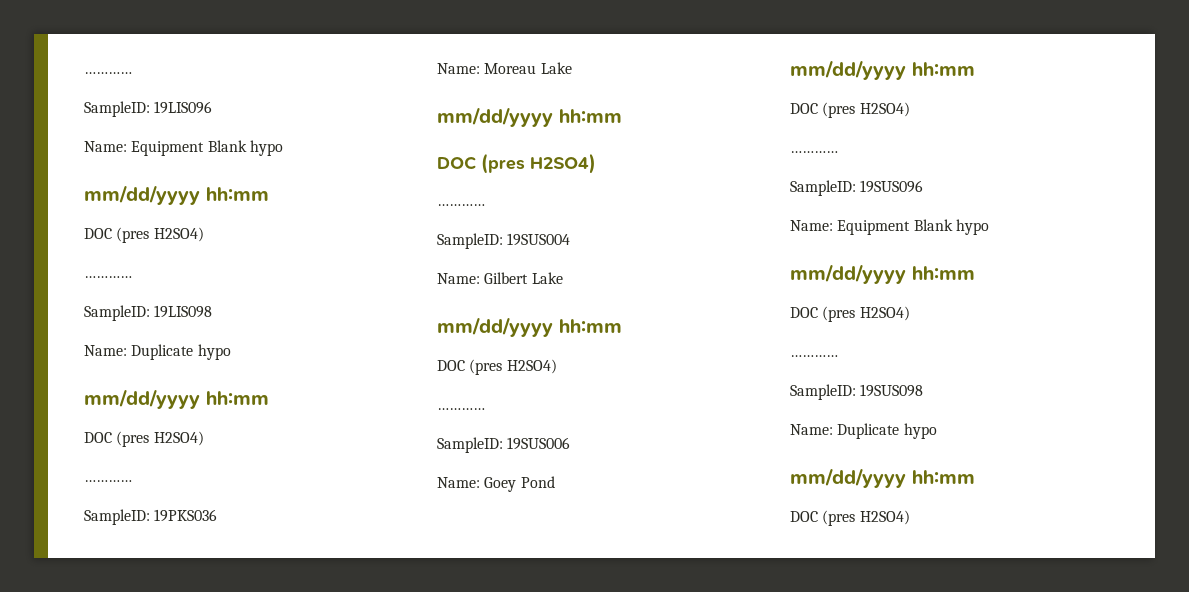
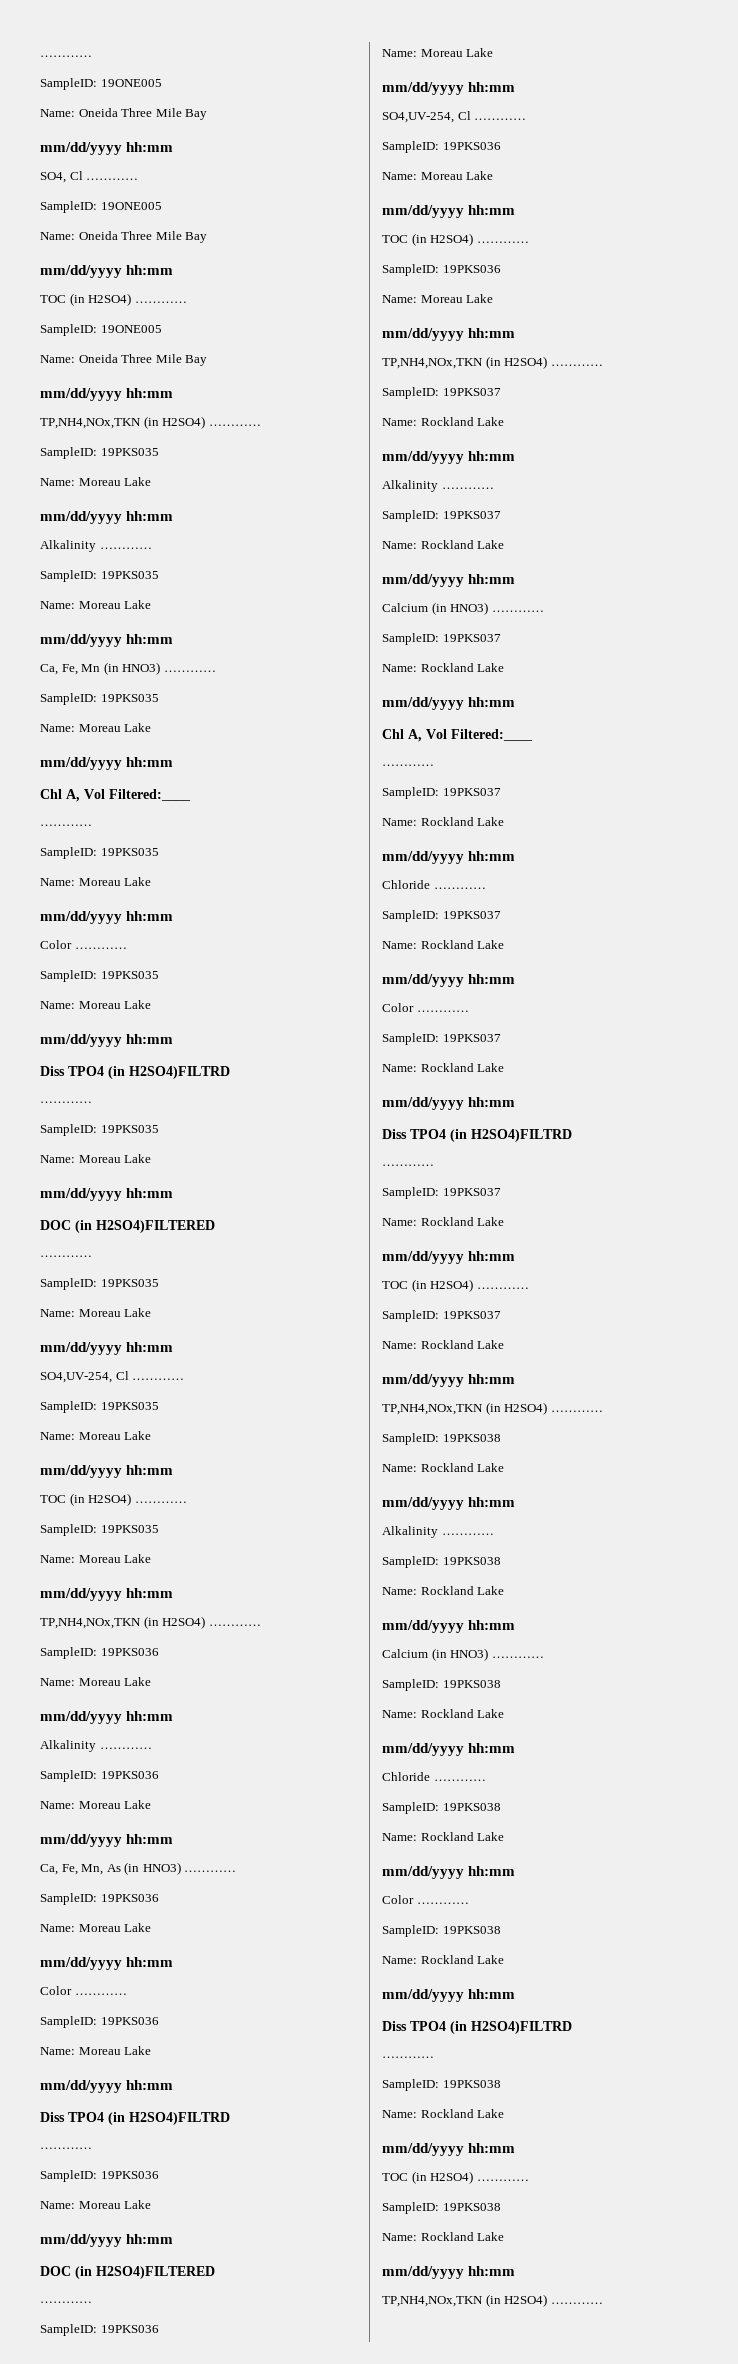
[84,72,132,74] [84,101,213,117] [84,140,283,156] [84,185,269,205] [84,227,204,243] [84,276,132,278] [84,305,213,321] [84,344,231,360] [84,389,269,409] [84,431,204,447] ………… // SampleID: 19LIS096 // Name: Equipment Blank hypo // mm/dd/yyyy hh:mm // DOC (pres H2SO4) // ………… // SampleID: 19LIS098 // Name: Duplicate hypo // mm/dd/yyyy hh:mm // DOC (pres H2SO4) -> [40,55,92,57] [40,78,162,90] [40,108,208,120] [40,142,174,155] [40,171,139,183] [40,201,162,213] [40,231,208,243] [40,265,174,278] [40,293,187,306] [40,324,162,336] [40,354,208,366] [40,388,174,401] [40,416,261,429] [40,447,159,459] [40,477,152,486] [40,511,174,524] [40,540,152,552] [40,570,159,582] [40,600,152,609] [40,634,174,647] [40,662,216,675] [40,693,159,705] [40,723,152,732] [40,757,174,770] [40,789,191,802] [40,824,92,826] [40,847,159,859] [40,877,152,886] [40,911,174,924] [40,940,127,949] [40,970,159,982] [40,1000,152,1009] [40,1034,174,1047] [40,1066,230,1079] [40,1101,92,1103] [40,1124,159,1136] [40,1154,152,1163] [40,1188,174,1201] [40,1220,215,1233] [40,1255,92,1257] [40,1278,159,1290] [40,1308,152,1317] [40,1342,174,1355] [40,1371,185,1383] [40,1401,159,1413] [40,1431,152,1440] [40,1465,174,1478] [40,1493,187,1506] [40,1524,159,1536] [40,1554,152,1563] [40,1588,174,1601] [40,1616,261,1629] [40,1647,159,1659] [40,1677,152,1686] [40,1711,174,1724] [40,1740,152,1752] [40,1770,159,1782] [40,1800,152,1809] [40,1834,174,1847] [40,1862,237,1875] [40,1893,159,1905] [40,1923,152,1932] [40,1957,174,1970] [40,1986,127,1995] [40,2016,159,2028] [40,2046,152,2055] [40,2080,174,2093] [40,2112,230,2125] ………… // SampleID: 19ONE005 // Name: Oneida Three Mile Bay // mm/dd/yyyy hh:mm // SO4, Cl ………… // SampleID: 19ONE005 // Name: Oneida Three Mile Bay // mm/dd/yyyy hh:mm // TOC (in H2SO4) ………… // SampleID: 19ONE005 // Name: Oneida Three Mile Bay // mm/dd/yyyy hh:mm // TP,NH4,NOx,TKN (in H2SO4) ………… // SampleID: 19PKS035 // Name: Moreau Lake // mm/dd/yyyy hh:mm // Alkalinity ………… // SampleID: 19PKS035 // Name: Moreau Lake // mm/dd/yyyy hh:mm // Ca, Fe, Mn (in HNO3) ………… // SampleID: 19PKS035 // Name: Moreau Lake // mm/dd/yyyy hh:mm // Chl A, Vol Filtered:____ // ………… // SampleID: 19PKS035 // Name: Moreau Lake // mm/dd/yyyy hh:mm // Color ………… // SampleID: 19PKS035 // Name: Moreau Lake // mm/dd/yyyy hh:mm // Diss TPO4 (in H2SO4)FILTRD // ………… // SampleID: 19PKS035 // Name: Moreau Lake // mm/dd/yyyy hh:mm // DOC (in H2SO4)FILTERED // ………… // SampleID: 19PKS035 // Name: Moreau Lake // mm/dd/yyyy hh:mm // SO4,UV-254, Cl ………… // SampleID: 19PKS035 // Name: Moreau Lake // mm/dd/yyyy hh:mm // TOC (in H2SO4) ………… // SampleID: 19PKS035 // Name: Moreau Lake // mm/dd/yyyy hh:mm // TP,NH4,NOx,TKN (in H2SO4) ………… // SampleID: 19PKS036 // Name: Moreau Lake // mm/dd/yyyy hh:mm // Alkalinity ………… // SampleID: 19PKS036 // Name: Moreau Lake // mm/dd/yyyy hh:mm // Ca, Fe, Mn, As (in HNO3) ………… // SampleID: 19PKS036 // Name: Moreau Lake // mm/dd/yyyy hh:mm // Color ………… // SampleID: 19PKS036 // Name: Moreau Lake // mm/dd/yyyy hh:mm // Diss TPO4 (in H2SO4)FILTRD
[481,153,596,174] [437,204,485,206] [437,233,571,249] [437,272,563,284] [437,317,622,337] [437,359,557,375] [437,408,485,410] [437,437,571,453] [437,476,555,492] [790,60,975,80] [790,102,910,118] [790,151,838,153] [790,180,924,196] [790,219,989,235] [790,264,975,284] [790,306,910,322] [790,355,838,357] [790,384,924,400] [790,423,937,439] [790,468,975,488] [790,510,910,526] (pres H2SO4) // ………… // SampleID: 19SUS004 // Name: Gilbert Lake // mm/dd/yyyy hh:mm // DOC (pres H2SO4) // ………… // SampleID: 19SUS006 // Name: Goey Pond // mm/dd/yyyy hh:mm // DOC (pres H2SO4) // ………… // SampleID: 19SUS096 // Name: Equipment Blank hypo // mm/dd/yyyy hh:mm // DOC (pres H2SO4) // ………… // SampleID: 19SUS098 // Name: Duplicate hypo // mm/dd/yyyy hh:mm // DOC (pres H2SO4) -> [75,2266,215,2279] [40,2301,92,2303] [40,2324,159,2336] [382,48,494,57] [382,82,516,95] [382,111,527,123] [382,141,501,153] [382,171,494,180] [382,205,516,218] [382,233,529,246] [382,264,501,276] [382,294,494,303] [382,328,516,341] [382,356,603,369] [382,387,501,399] [382,417,505,426] [382,451,516,464] [382,480,494,492] [382,510,501,522] [382,540,505,549] [382,574,516,587] [382,602,544,615] [382,633,501,645] [382,663,505,672] [382,697,516,710] [382,729,533,742] [382,764,434,766] [382,787,501,799] [382,817,505,826] [382,851,516,864] [382,880,486,889] [382,910,501,922] [382,940,505,949] [382,974,516,987] [382,1003,469,1012] [382,1033,501,1045] [382,1063,505,1072] [382,1097,516,1110] [382,1129,572,1142] [382,1164,434,1166] [382,1187,501,1199] [382,1217,505,1226] [382,1251,516,1264] [382,1279,529,1292] [382,1310,501,1322] [382,1340,505,1349] [382,1374,516,1387] [382,1402,603,1415] [382,1433,501,1445] [382,1463,505,1472] [382,1497,516,1510] [382,1526,494,1538] [382,1556,501,1568] [382,1586,505,1595] [382,1620,516,1633] [382,1648,544,1661] [382,1679,501,1691] [382,1709,505,1718] [382,1743,516,1756] [382,1772,486,1781] [382,1802,501,1814] [382,1832,505,1841] [382,1866,516,1879] [382,1895,469,1904] [382,1925,501,1937] [382,1955,505,1964] [382,1989,516,2002] [382,2021,572,2034] [382,2056,434,2058] [382,2079,501,2091] [382,2109,505,2118] [382,2143,516,2156] [382,2171,529,2184] [382,2202,501,2214] [382,2232,505,2241] [382,2266,516,2279] [382,2294,603,2307] (in H2SO4)FILTERED // ………… // SampleID: 19PKS036 // Name: Moreau Lake // mm/dd/yyyy hh:mm // SO4,UV-254, Cl ………… // SampleID: 19PKS036 // Name: Moreau Lake // mm/dd/yyyy hh:mm // TOC (in H2SO4) ………… // SampleID: 19PKS036 // Name: Moreau Lake // mm/dd/yyyy hh:mm // TP,NH4,NOx,TKN (in H2SO4) ………… // SampleID: 19PKS037 // Name: Rockland Lake // mm/dd/yyyy hh:mm // Alkalinity ………… // SampleID: 19PKS037 // Name: Rockland Lake // mm/dd/yyyy hh:mm // Calcium (in HNO3) ………… // SampleID: 19PKS037 // Name: Rockland Lake // mm/dd/yyyy hh:mm // Chl A, Vol Filtered:____ // ………… // SampleID: 19PKS037 // Name: Rockland Lake // mm/dd/yyyy hh:mm // Chloride ………… // SampleID: 19PKS037 // Name: Rockland Lake // mm/dd/yyyy hh:mm // Color ………… // SampleID: 19PKS037 // Name: Rockland Lake // mm/dd/yyyy hh:mm // Diss TPO4 (in H2SO4)FILTRD // ………… // SampleID: 19PKS037 // Name: Rockland Lake // mm/dd/yyyy hh:mm // TOC (in H2SO4) ………… // SampleID: 19PKS037 // Name: Rockland Lake // mm/dd/yyyy hh:mm // TP,NH4,NOx,TKN (in H2SO4) ………… // SampleID: 19PKS038 // Name: Rockland Lake // mm/dd/yyyy hh:mm // Alkalinity ………… // SampleID: 19PKS038 // Name: Rockland Lake // mm/dd/yyyy hh:mm // Calcium (in HNO3) ………… // SampleID: 19PKS038 // Name: Rockland Lake // mm/dd/yyyy hh:mm // Chloride ………… // SampleID: 19PKS038 // Name: Rockland Lake // mm/dd/yyyy hh:mm // Color ………… // SampleID: 19PKS038 // Name: Rockland Lake // mm/dd/yyyy hh:mm // Diss TPO4 (in H2SO4)FILTRD // ………… // SampleID: 19PKS038 // Name: Rockland Lake // mm/dd/yyyy hh:mm // TOC (in H2SO4) ………… // SampleID: 19PKS038 // Name: Rockland Lake // mm/dd/yyyy hh:mm // TP,NH4,NOx,TKN (in H2SO4) …………

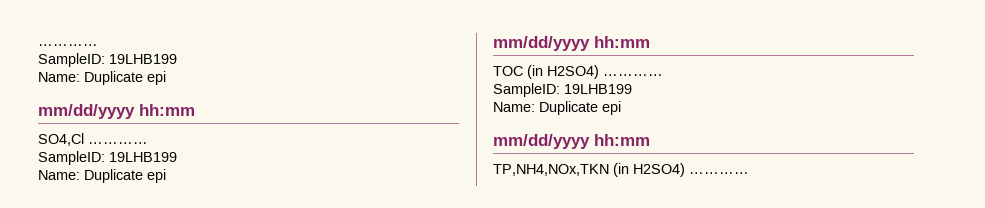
[40,55,92,57] [40,78,162,90] [40,108,208,120] [40,142,174,155] [40,171,139,183] [40,201,162,213] [40,231,208,243] [40,265,174,278] [40,293,187,306] [40,324,162,336] [40,354,208,366] [40,388,174,401] [40,416,261,429] [40,447,159,459] [40,477,152,486] [40,511,174,524] [40,540,152,552] [40,570,159,582] [40,600,152,609] [40,634,174,647] [40,662,216,675] [40,693,159,705] [40,723,152,732] [40,757,174,770] [40,789,191,802] [40,824,92,826] [40,847,159,859] [40,877,152,886] [40,911,174,924] [40,940,127,949] [40,970,159,982] [40,1000,152,1009] [40,1034,174,1047] [40,1066,230,1079] [40,1101,92,1103] [40,1124,159,1136] [40,1154,152,1163] [40,1188,174,1201] [40,1220,215,1233] [40,1255,92,1257] [40,1278,159,1290] [40,1308,152,1317] [40,1342,174,1355] [40,1371,185,1383] [40,1401,159,1413] [40,1431,152,1440] [40,1465,174,1478] [40,1493,187,1506] [40,1524,159,1536] [40,1554,152,1563] [40,1588,174,1601] [40,1616,261,1629] [40,1647,159,1659] [40,1677,152,1686] [40,1711,174,1724] [40,1740,152,1752] [40,1770,159,1782] [40,1800,152,1809] [40,1834,174,1847] [40,1862,237,1875] [40,1893,159,1905] [40,1923,152,1932] [40,1957,174,1970] [40,1986,127,1995] [40,2016,159,2028] [40,2046,152,2055] [40,2080,174,2093] [40,2112,230,2125] [40,2147,92,2149] [40,2170,159,2182] [40,2200,152,2209] [40,2234,174,2247] [40,2266,215,2279] [40,2301,92,2303] [40,2324,159,2336] [382,48,494,57] [382,82,516,95] [382,111,527,123] [382,141,501,153] [382,171,494,180] [382,205,516,218] [382,233,529,246] [382,264,501,276] [382,294,494,303] [382,328,516,341] [382,356,603,369] [382,387,501,399] [382,417,505,426] [382,451,516,464] [382,480,494,492] [382,510,501,522] [382,540,505,549] [382,574,516,587] [382,602,544,615] [382,633,501,645] [382,663,505,672] [382,697,516,710] [382,729,533,742] [382,764,434,766] [382,787,501,799] [382,817,505,826] [382,851,516,864] [382,880,486,889] [382,910,501,922] [382,940,505,949] [382,974,516,987] [382,1003,469,1012] [382,1033,501,1045] [382,1063,505,1072] [382,1097,516,1110] [382,1129,572,1142] [382,1164,434,1166] [382,1187,501,1199] [382,1217,505,1226] [382,1251,516,1264] [382,1279,529,1292] [382,1310,501,1322] [382,1340,505,1349] [382,1374,516,1387] [382,1402,603,1415] [382,1433,501,1445] [382,1463,505,1472] [382,1497,516,1510] [382,1526,494,1538] [382,1556,501,1568] [382,1586,505,1595] [382,1620,516,1633] [382,1648,544,1661] [382,1679,501,1691] [382,1709,505,1718] [382,1743,516,1756] [382,1772,486,1781] [382,1802,501,1814] [382,1832,505,1841] [382,1866,516,1879] [382,1895,469,1904] [382,1925,501,1937] [382,1955,505,1964] [382,1989,516,2002] [382,2021,572,2034] [382,2056,434,2058] [382,2079,501,2091] [382,2109,505,2118] [382,2143,516,2156] [382,2171,529,2184] [382,2202,501,2214] [382,2232,505,2241] [382,2266,516,2279] [382,2294,603,2307] ………… // SampleID: 19ONE005 // Name: Oneida Three Mile Bay // mm/dd/yyyy hh:mm // SO4, Cl ………… // SampleID: 19ONE005 // Name: Oneida Three Mile Bay // mm/dd/yyyy hh:mm // TOC (in H2SO4) ………… // SampleID: 19ONE005 // Name: Oneida Three Mile Bay // mm/dd/yyyy hh:mm // TP,NH4,NOx,TKN (in H2SO4) ………… // SampleID: 19PKS035 // Name: Moreau Lake // mm/dd/yyyy hh:mm // Alkalinity ………… // SampleID: 19PKS035 // Name: Moreau Lake // mm/dd/yyyy hh:mm // Ca, Fe, Mn (in HNO3) ………… // SampleID: 19PKS035 // Name: Moreau Lake // mm/dd/yyyy hh:mm // Chl A, Vol Filtered:____ // ………… // SampleID: 19PKS035 // Name: Moreau Lake // mm/dd/yyyy hh:mm // Color ………… // SampleID: 19PKS035 // Name: Moreau Lake // mm/dd/yyyy hh:mm // Diss TPO4 (in H2SO4)FILTRD // ………… // SampleID: 19PKS035 // Name: Moreau Lake // mm/dd/yyyy hh:mm // DOC (in H2SO4)FILTERED // ………… // SampleID: 19PKS035 // Name: Moreau Lake // mm/dd/yyyy hh:mm // SO4,UV-254, Cl ………… // SampleID: 19PKS035 // Name: Moreau Lake // mm/dd/yyyy hh:mm // TOC (in H2SO4) ………… // SampleID: 19PKS035 // Name: Moreau Lake // mm/dd/yyyy hh:mm // TP,NH4,NOx,TKN (in H2SO4) ………… // SampleID: 19PKS036 // Name: Moreau Lake // mm/dd/yyyy hh:mm // Alkalinity ………… // SampleID: 19PKS036 // Name: Moreau Lake // mm/dd/yyyy hh:mm // Ca, Fe, Mn, As (in HNO3) ………… // SampleID: 19PKS036 // Name: Moreau Lake // mm/dd/yyyy hh:mm // Color ………… // SampleID: 19PKS036 // Name: Moreau Lake // mm/dd/yyyy hh:mm // Diss TPO4 (in H2SO4)FILTRD // ………… // SampleID: 19PKS036 // Name: Moreau Lake // mm/dd/yyyy hh:mm // DOC (in H2SO4)FILTERED // ………… // SampleID: 19PKS036 // Name: Moreau Lake // mm/dd/yyyy hh:mm // SO4,UV-254, Cl ………… // SampleID: 19PKS036 // Name: Moreau Lake // mm/dd/yyyy hh:mm // TOC (in H2SO4) ………… // SampleID: 19PKS036 // Name: Moreau Lake // mm/dd/yyyy hh:mm // TP,NH4,NOx,TKN (in H2SO4) ………… // SampleID: 19PKS037 // Name: Rockland Lake // mm/dd/yyyy hh:mm // Alkalinity ………… // SampleID: 19PKS037 // Name: Rockland Lake // mm/dd/yyyy hh:mm // Calcium (in HNO3) ………… // SampleID: 19PKS037 // Name: Rockland Lake // mm/dd/yyyy hh:mm // Chl A, Vol Filtered:____ // ………… // SampleID: 19PKS037 // Name: Rockland Lake // mm/dd/yyyy hh:mm // Chloride ………… // SampleID: 19PKS037 // Name: Rockland Lake // mm/dd/yyyy hh:mm // Color ………… // SampleID: 19PKS037 // Name: Rockland Lake // mm/dd/yyyy hh:mm // Diss TPO4 (in H2SO4)FILTRD // ………… // SampleID: 19PKS037 // Name: Rockland Lake // mm/dd/yyyy hh:mm // TOC (in H2SO4) ………… // SampleID: 19PKS037 // Name: Rockland Lake // mm/dd/yyyy hh:mm // TP,NH4,NOx,TKN (in H2SO4) ………… // SampleID: 19PKS038 // Name: Rockland Lake // mm/dd/yyyy hh:mm // Alkalinity ………… // SampleID: 19PKS038 // Name: Rockland Lake // mm/dd/yyyy hh:mm // Calcium (in HNO3) ………… // SampleID: 19PKS038 // Name: Rockland Lake // mm/dd/yyyy hh:mm // Chloride ………… // SampleID: 19PKS038 // Name: Rockland Lake // mm/dd/yyyy hh:mm // Color ………… // SampleID: 19PKS038 // Name: Rockland Lake // mm/dd/yyyy hh:mm // Diss TPO4 (in H2SO4)FILTRD // ………… // SampleID: 19PKS038 // Name: Rockland Lake // mm/dd/yyyy hh:mm // TOC (in H2SO4) ………… // SampleID: 19PKS038 // Name: Rockland Lake // mm/dd/yyyy hh:mm // TP,NH4,NOx,TKN (in H2SO4) ………… -> [38,44,98,46] [38,53,177,67] [38,71,166,85] [38,104,195,119] [38,133,148,146] [38,151,177,165] [38,169,166,183] [493,36,650,51] [493,65,663,79] [493,83,632,97] [493,101,621,115] [493,134,650,149] [493,163,749,177] ………… // SampleID: 19LHB199 // Name: Duplicate epi // mm/dd/yyyy hh:mm // SO4,Cl ………… // SampleID: 19LHB199 // Name: Duplicate epi // mm/dd/yyyy hh:mm // TOC (in H2SO4) ………… // SampleID: 19LHB199 // Name: Duplicate epi // mm/dd/yyyy hh:mm // TP,NH4,NOx,TKN (in H2SO4) …………

